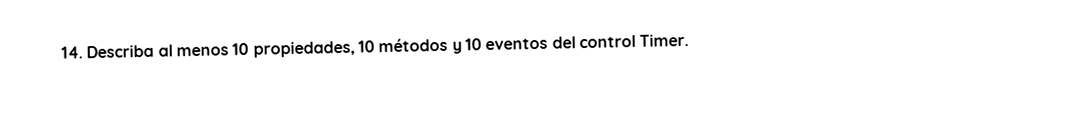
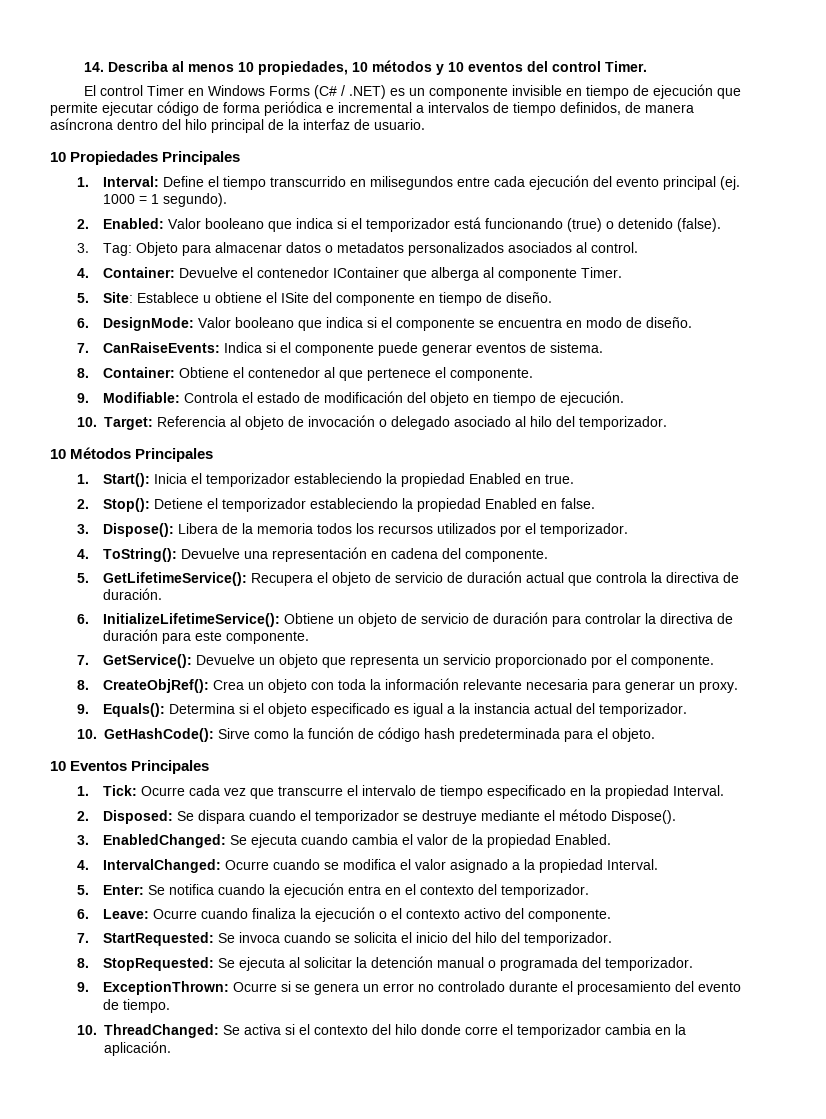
(690, 40) none -> [84,84,742,99] [50,101,694,116] [50,118,425,133] [50,151,241,165] [76,175,741,190] [103,193,228,207] [76,217,722,232] [76,242,639,256] [76,267,623,281] [76,292,553,306] [76,317,693,331] [76,342,604,356] [76,367,534,381] [76,391,625,406] [76,415,667,430] [50,447,214,462] [76,473,575,487] [76,498,596,512] [76,523,629,537] [76,547,549,562] [76,571,740,586] [103,588,163,600] [76,612,734,627] [103,629,310,644] [76,654,715,668] [76,678,739,693] [76,703,688,717] [76,727,655,742] [50,760,210,774] [76,785,725,799] [76,809,677,824] [76,834,612,848] [76,859,659,873] [76,883,590,898] [76,907,612,922] [76,932,613,946] [76,956,694,971] [76,981,742,995] [103,999,171,1013] [76,1024,686,1038] [103,1041,171,1056] // El control Timer en Windows Forms (C# / .NET) es un componente invisible en tiempo de ejecución que permite ejecutar código de forma periódica e incremental a intervalos de tiempo definidos, de manera asíncrona dentro del hilo principal de la interfaz de usuario. // 10 Propiedades Principales // 1. Interval: Define el tiempo transcurrido en milisegundos entre cada ejecución del evento principal (ej. 1000 = 1 segundo). // 2. Enabled: Valor booleano que indica si el temporizador está funcionando (true) o detenido (false). // 3. Tag: Objeto para almacenar datos o metadatos personalizados asociados al control. // 4. Container: Devuelve el contenedor IContainer que alberga al componente Timer. // 5. Site: Establece u obtiene el ISite del componente en tiempo de diseño. // 6. DesignMode: Valor booleano que indica si el componente se encuentra en modo de diseño. // 7. CanRaiseEvents: Indica si el componente puede generar eventos de sistema. // 8. Container: Obtiene el contenedor al que pertenece el componente. // 9. Modifiable: Controla el estado de modificación del objeto en tiempo de ejecución. // 10. Target: Referencia al objeto de invocación o delegado asociado al hilo del temporizador. // 10 Métodos Principales // 1. Start(): Inicia el temporizador estableciendo la propiedad Enabled en true. // 2. Stop(): Detiene el temporizador estableciendo la propiedad Enabled en false. // 3. Dispose(): Libera de la memoria todos los recursos utilizados por el temporizador. // 4. ToString(): Devuelve una representación en cadena del componente. // 5. GetLifetimeService(): Recupera el objeto de servicio de duración actual que controla la directiva de duración. // 6. InitializeLifetimeService(): Obtiene un objeto de servicio de duración para controlar la directiva de duración para este componente. // 7. GetService(): Devuelve un objeto que representa un servicio proporcionado por el componente. // 8. CreateObjRef(): Crea un objeto con toda la información relevante necesaria para generar un proxy. // 9. Equals(): Determina si el objeto especificado es igual a la instancia actual del temporizador. // 10. GetHashCode(): Sirve como la función de código hash predeterminada para el objeto. // 10 Eventos Principales // 1. Tick: Ocurre cada vez que transcurre el intervalo de tiempo especificado en la propiedad Interval. // 2. Disposed: Se dispara cuando el temporizador se destruye mediante el método Dispose(). // 3. EnabledChanged: Se ejecuta cuando cambia el valor de la propiedad Enabled. // 4. IntervalChanged: Ocurre cuando se modifica el valor asignado a la propiedad Interval. // 5. Enter: Se notifica cuando la ejecución entra en el contexto del temporizador. // 6. Leave: Ocurre cuando finaliza la ejecución o el contexto activo del componente. // 7. StartRequested: Se invoca cuando se solicita el inicio del hilo del temporizador. // 8. StopRequested: Se ejecuta al solicitar la detención manual o programada del temporizador. // 9. ExceptionThrown: Ocurre si se genera un error no controlado durante el procesamiento del evento de tiempo. // 10. ThreadChanged: Se activa si el contexto del hilo donde corre el temporizador cambia en la aplicación.

